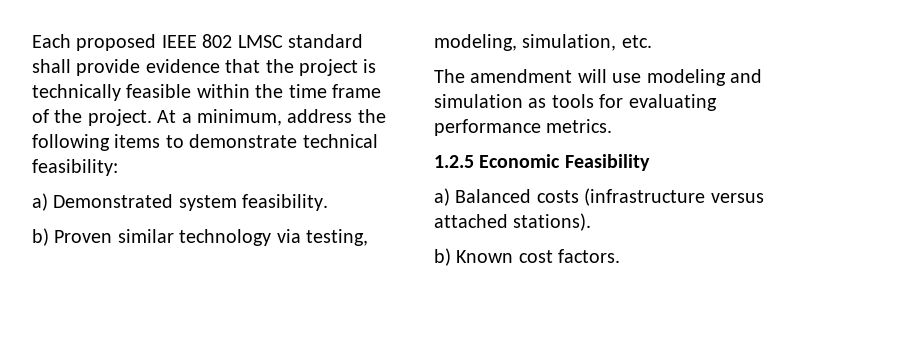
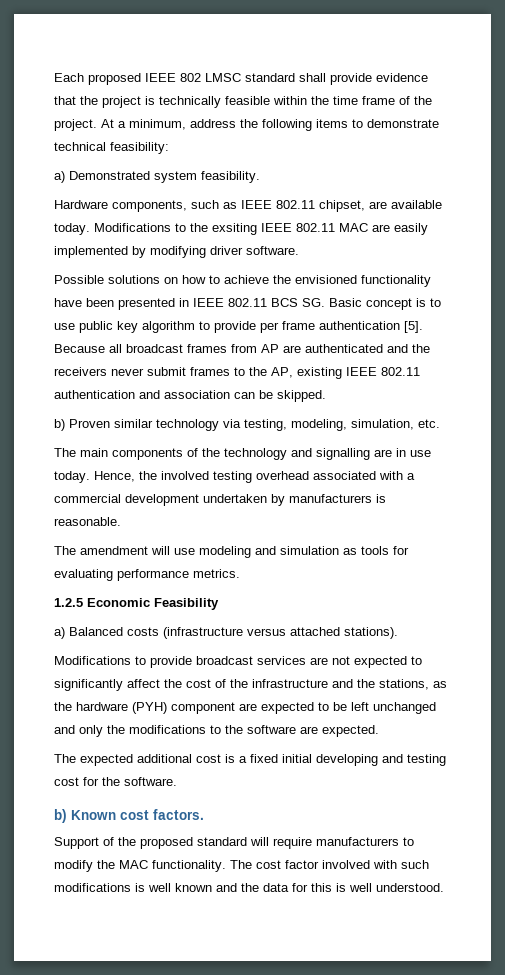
(329, 202) none -> [54,200,442,212] [54,223,428,235] [54,246,299,258] [54,275,431,287] [54,298,441,310] [54,321,423,333] [54,344,430,353] [54,367,420,379] [54,390,326,402] // Hardware components, such as IEEE 802.11 chipset, are available today. Modifications to the exsiting IEEE 802.11 MAC are easily implemented by modifying driver software. // Possible solutions on how to achieve the envisioned functionality have been presented in IEEE 802.11 BCS SG. Basic concept is to use public key algorithm to provide per frame authentication [5]. Because all broadcast frames from AP are authenticated and the receivers never submit frames to the AP, existing IEEE 802.11 authentication and association can be skipped.
(652, 41) none -> [54,448,431,460] [54,471,415,483] [54,494,386,506] [54,517,121,526] // The main components of the technology and signalling are in use today. Hence, the involved testing overhead associated with a commercial development undertaken by manufacturers is reasonable.
[434,248,621,266] b) Known cost factors. -> [54,656,422,668] [54,679,447,691] [54,702,436,714] [54,725,379,737] [54,754,446,766] [54,777,177,786] [54,809,204,823] [54,837,414,849] [54,860,429,872] [54,883,444,892] Modifications to provide broadcast services are not expected to significantly affect the cost of the infrastructure and the stations, as the hardware (PYH) component are expected to be left unchanged and only the modifications to the software are expected. // The expected additional cost is a fixed initial developing and testing cost for the software. // b) Known cost factors. // Support of the proposed standard will require manufacturers to modify the MAC functionality. The cost factor involved with such modifications is well known and the data for this is well understood.

